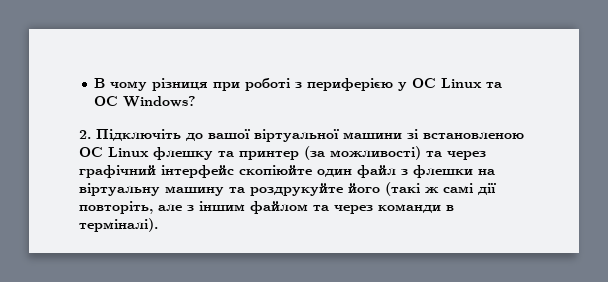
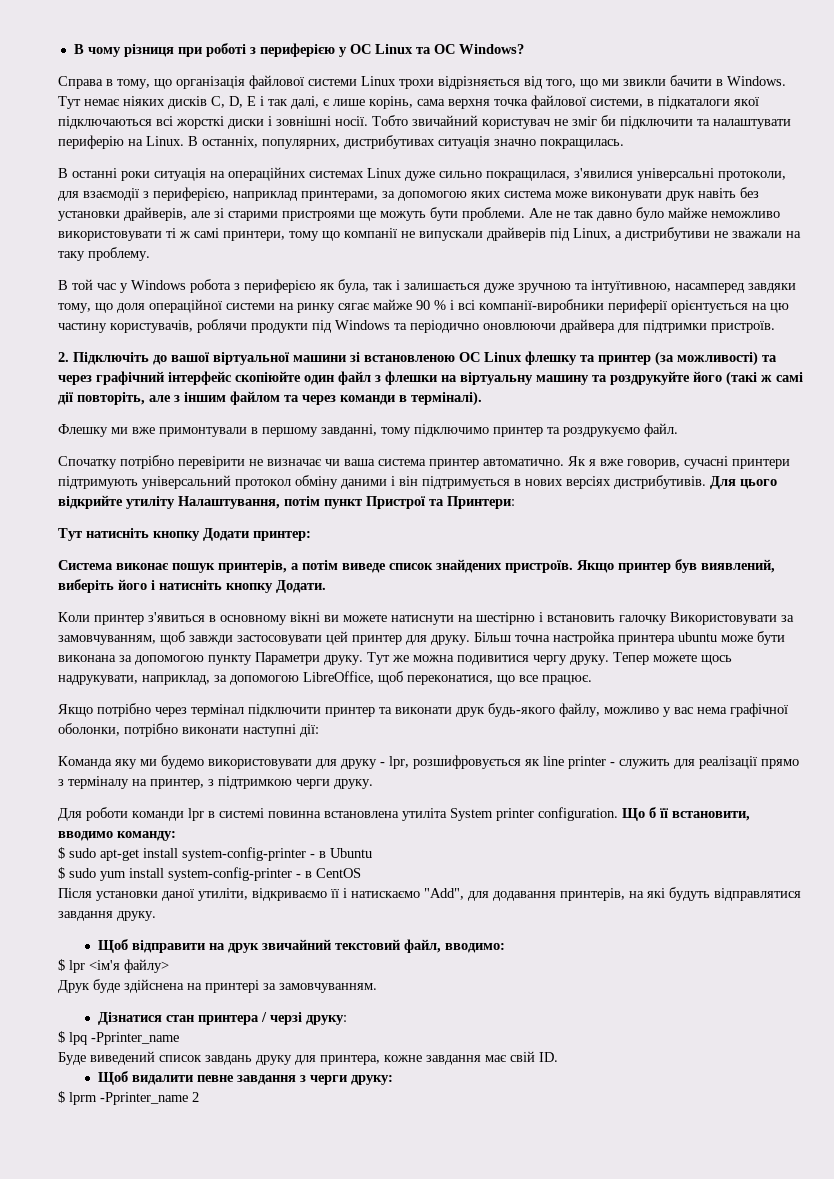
(197, 101) none -> [58,75,786,89] [58,95,759,109] [58,115,791,129] [58,135,624,149] [58,167,786,181] [58,187,759,201] [58,207,780,221] [58,227,801,241] [58,247,150,261] [58,279,796,293] [58,299,789,313] [58,319,775,333] // Справа в тому, що організація файлової системи Linux трохи відрізняється від того, що ми звикли бачити в Windows. Тут немає ніяких дисків C, D, E і так далі, є лише корінь, сама верхня точка файлової системи, в підкаталоги якої підключаються всі жорсткі диски і зовнішні носії. Тобто звичайний користувач не зміг би підключити та налаштувати периферію на Linux. В останніх, популярних, дистрибутивах ситуація значно покращилась. // В останні роки ситуація на операційних системах Linux дуже сильно покращилася, з'явилися універсальні протоколи, для взаємодії з периферією, наприклад принтерами, за допомогою яких система може виконувати друк навіть без установки драйверів, але зі старими пристроями ще можуть бути проблеми. Але не так давно було майже неможливо використовувати ті ж самі принтери, тому що компанії не випускали драйверів під Linux, а дистрибутиви не зважали на таку проблему. // В той час у Windows робота з периферією як була, так і залишається дуже зручною та інтуїтивною, насамперед завдяки тому, що доля операційної системи на ринку сягає майже 90 % і всі компанії-виробники периферії орієнтується на цю частину користувачів, роблячи продукти під Windows та періодично оновлюючи драйвера для підтримки пристроїв.
(158, 225) none -> [58,423,678,437] [58,455,790,469] [58,475,777,489] [58,495,515,509] [58,528,311,541] [58,559,775,573] [58,579,326,593] [58,612,794,625] [58,631,785,645] [58,652,732,665] [58,671,592,685] [58,703,788,717] [58,723,319,737] [58,755,799,769] [58,776,373,789] [58,807,750,821] [58,831,176,841] [58,847,372,861] [58,867,361,881] [58,887,801,901] [58,911,156,921] [98,939,506,953] [58,959,169,973] [58,979,377,993] [98,1012,348,1025] [58,1031,179,1045] [58,1051,558,1065] [98,1071,394,1085] [58,1091,199,1105] // Флешку ми вже примонтували в першому завданні, тому підключимо принтер та роздрукуємо файл. // Спочатку потрібно перевірити не визначає чи ваша система принтер автоматично. Як я вже говорив, сучасні принтери підтримують універсальний протокол обміну даними і він підтримується в нових версіях дистрибутивів. Для цього відкрийте утиліту Налаштування, потім пункт Пристрої та Принтери: // Тут натисніть кнопку Додати принтер: // Система виконає пошук принтерів, а потім виведе список знайдених пристроїв. Якщо принтер був виявлений, виберіть його і натисніть кнопку Додати. // Коли принтер з'явиться в основному вікні ви можете натиснути на шестірню і встановить галочку Використовувати за замовчуванням, щоб завжди застосовувати цей принтер для друку. Більш точна настройка принтера ubuntu може бути виконана за допомогою пункту Параметри друку. Тут же можна подивитися чергу друку. Тепер можете щось надрукувати, наприклад, за допомогою LibreOffice, щоб переконатися, що все працює. // Якщо потрібно через термінал підключити принтер та виконати друк будь-якого файлу, можливо у вас нема графічної оболонки, потрібно виконати наступні дії: // Команда яку ми будемо використовувати для друку - lpr, розшифровується як line printer - служить для реалізації прямо з терміналу на принтер, з підтримкою черги друку. // Для роботи команди lpr в системі повинна встановлена утиліта System printer configuration. Що б її встановити, вводимо команду: // $ sudo apt-get install system-config-printer - в Ubuntu // $ sudo yum install system-config-printer - в CentOS // Після установки даної утиліти, відкриваємо її і натискаємо "Add", для додавання принтерів, на які будуть відправлятися завдання друку. // Щоб відправити на друк звичайний текстовий файл, вводимо: // $ lpr <ім'я файлу> // Друк буде здійснена на принтері за замовчуванням. // Дізнатися стан принтера / черзі друку: // $ lpq -Pprinter_name // Буде виведений список завдань друку для принтера, кожне завдання має свій ID. // Щоб видалити певне завдання з черги друку: // $ lprm -Pprinter_name 2

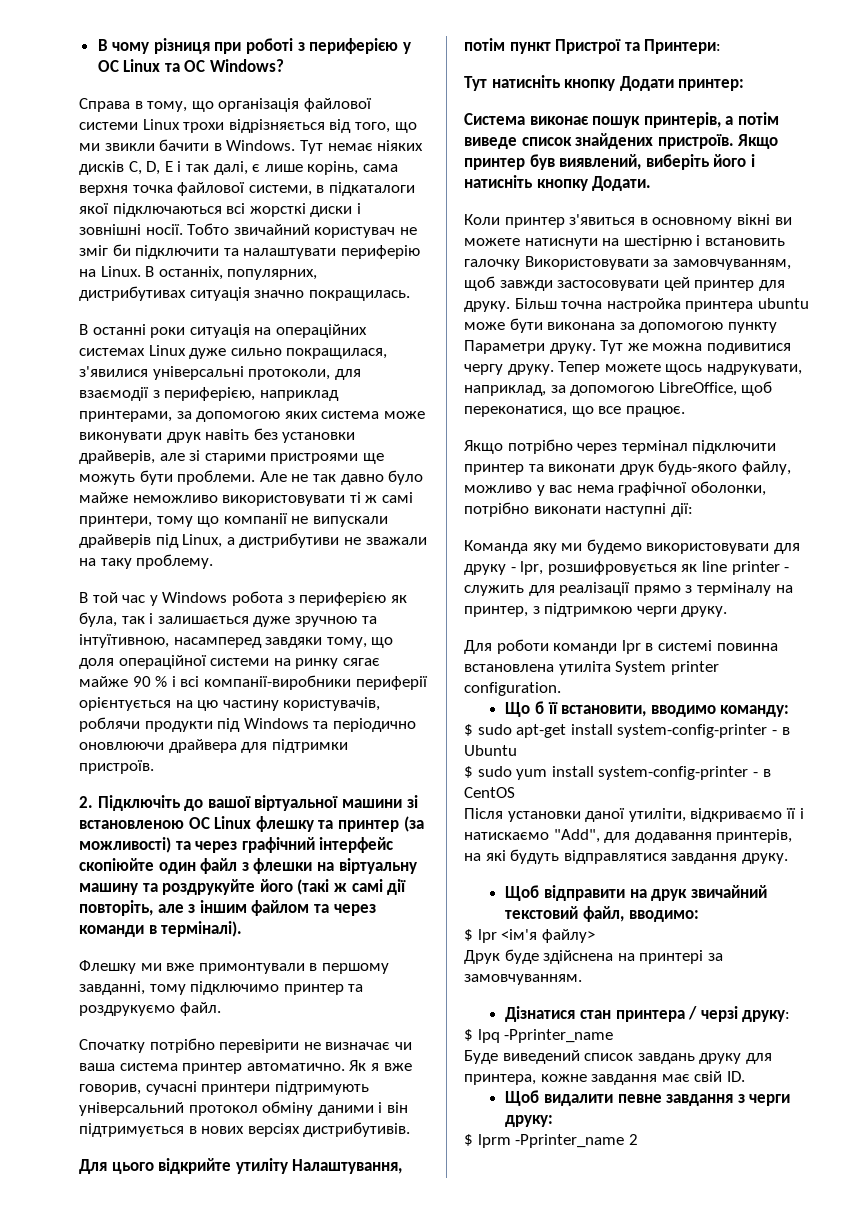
(706, 482) none -> (411, 1129) //
(618, 814) none -> (561, 689) //

